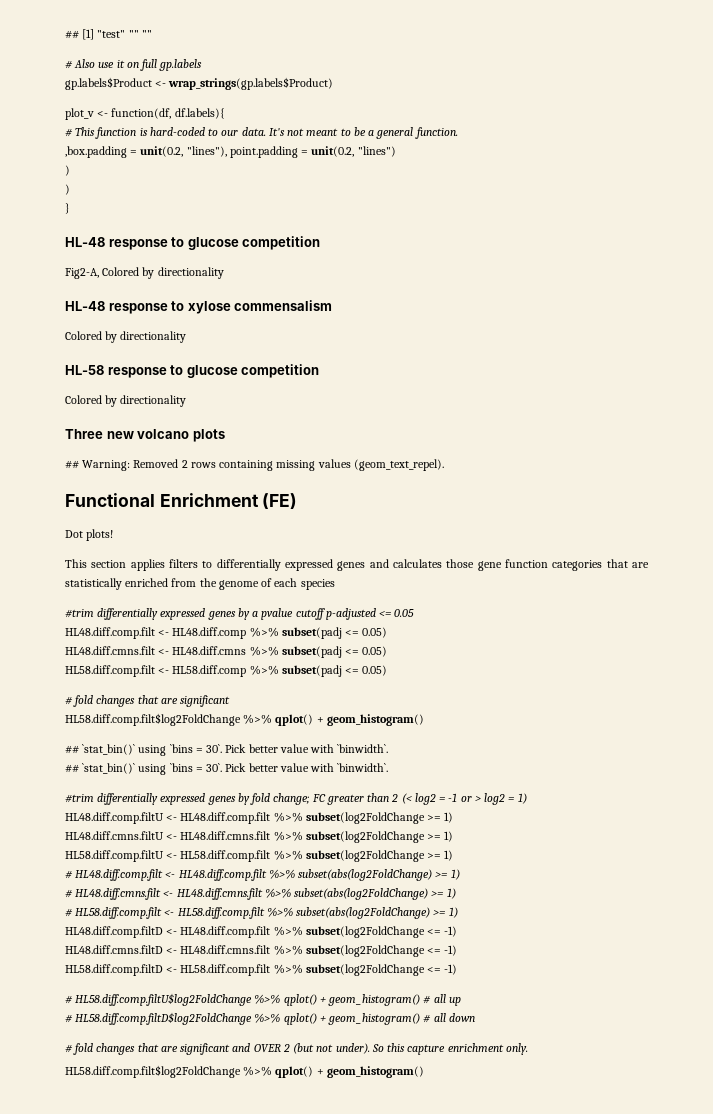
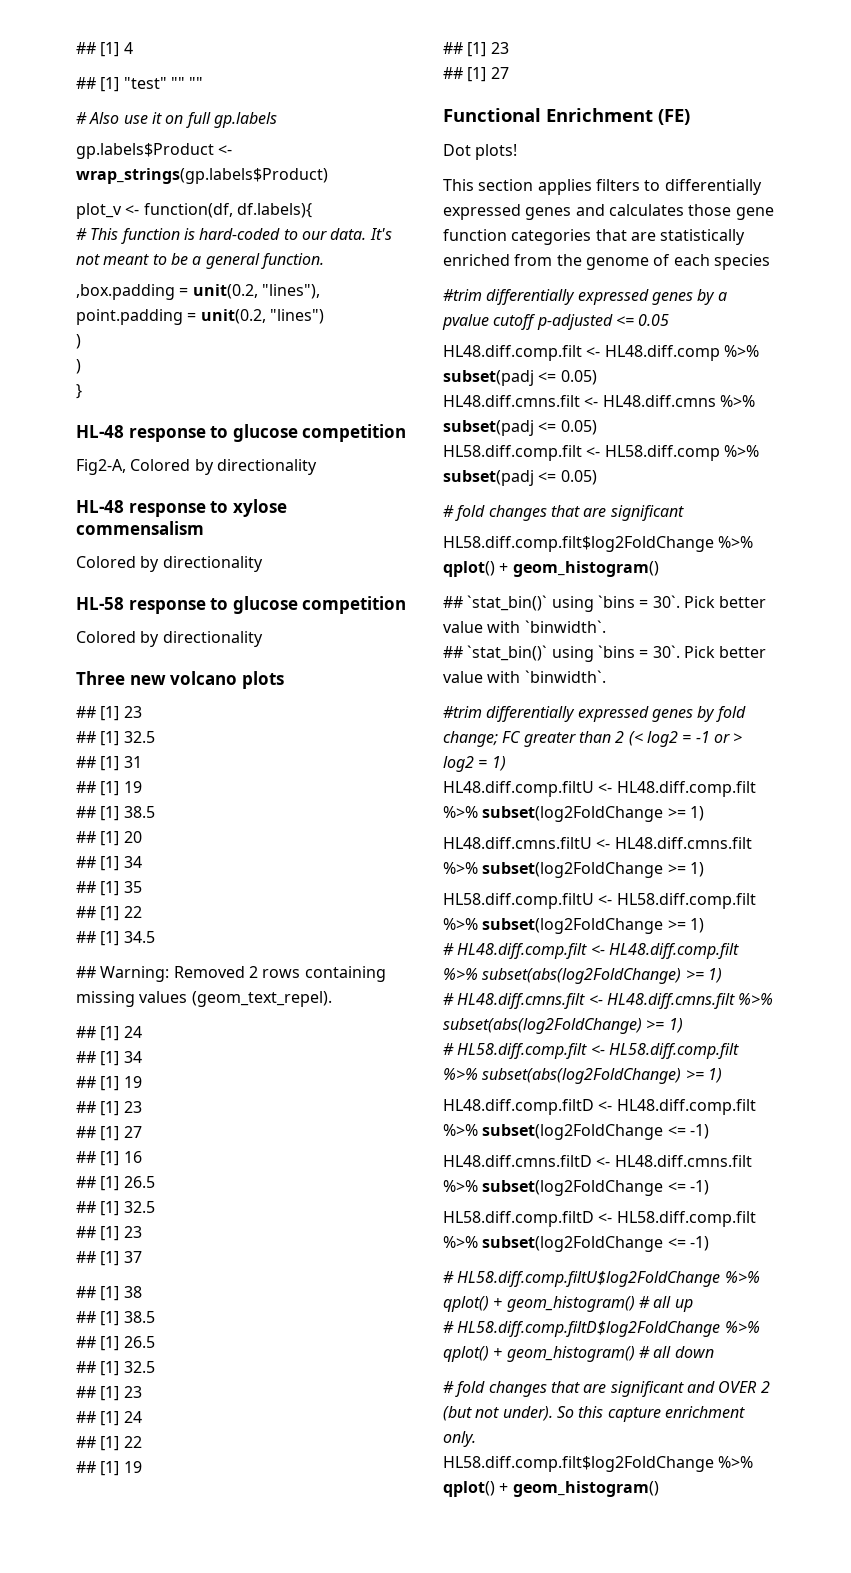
[65,29,95,40] ## [1] -> [76,42,133,57] [76,77,120,92] ## [1] 4 // ## [1]
(225, 435) none -> [76,706,142,721] [76,731,155,746] [76,756,142,771] [76,781,142,796] [76,806,155,821] [76,831,142,846] [76,856,142,871] [76,881,142,896] [76,906,142,921] [76,931,155,946] // ## [1] 23 // ## [1] 32.5 // ## [1] 31 // ## [1] 19 // ## [1] 38.5 // ## [1] 20 // ## [1] 34 // ## [1] 35 // ## [1] 22 // ## [1] 34.5
(444, 465) none -> [76,1026,142,1041] [76,1051,142,1066] [76,1076,142,1091] [76,1101,142,1116] [76,1126,142,1141] [76,1151,142,1166] [76,1176,155,1191] [76,1201,155,1216] [76,1226,142,1241] [76,1251,142,1266] [76,1286,142,1301] [76,1311,155,1326] [76,1336,155,1351] [76,1361,155,1376] [76,1386,142,1401] [76,1411,142,1426] [76,1436,142,1451] [76,1461,142,1476] [443,42,509,57] [443,67,509,82] // ## [1] 24 // ## [1] 34 // ## [1] 19 // ## [1] 23 // ## [1] 27 // ## [1] 16 // ## [1] 26.5 // ## [1] 32.5 // ## [1] 23 // ## [1] 37 // ## [1] 38 // ## [1] 38.5 // ## [1] 26.5 // ## [1] 32.5 // ## [1] 23 // ## [1] 24 // ## [1] 22 // ## [1] 19 // ## [1] 23 // ## [1] 27

